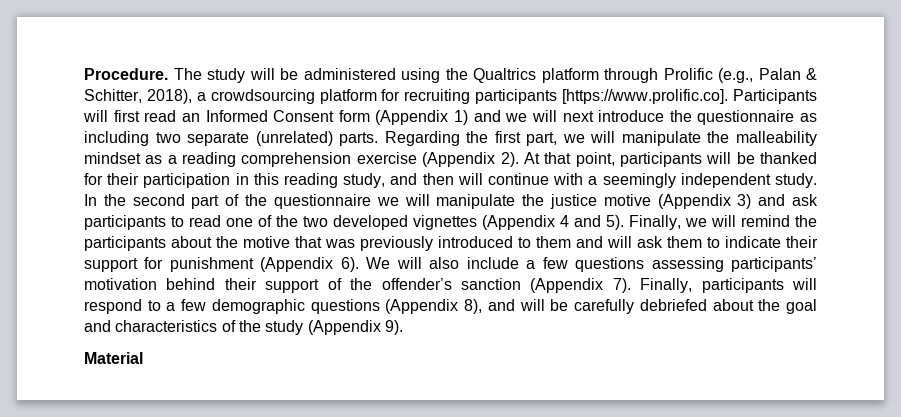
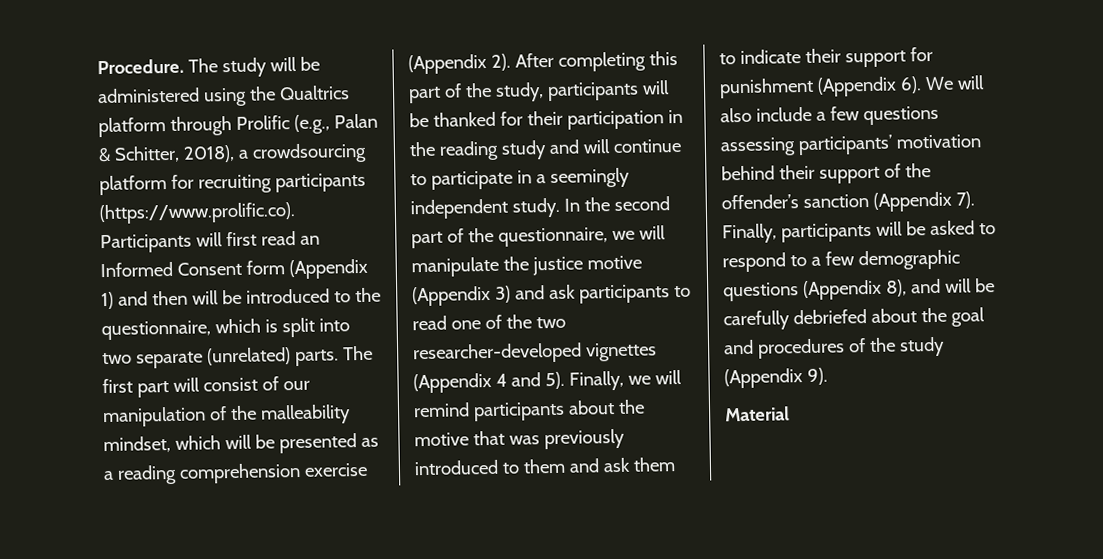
[562,89,729,104] [https://www.prolific.co]. -> [99,202,296,225] (https://www.prolific.co).
[505,110,817,125] [84,131,818,146] [84,152,141,164] we will next introduce the questionnaire as including two separate (unrelated) parts. Regarding the first part, we will manipulate the malleability mindset -> [151,287,381,306] [101,317,350,341] [102,345,373,369] [102,376,310,398] [102,404,351,428] [103,433,357,454] then will be introduced to the questionnaire, which is split into two separate (unrelated) parts. The first part will consist of our manipulation of the malleability mindset, which will be presented
[523,152,615,167] At that point, -> [514,50,678,72] [408,82,544,104] After completing this part of the study,
[253,173,584,188] this reading study, and then will continue with -> [409,138,682,161] [410,170,532,190] the reading study and will continue to participate in
[273,194,371,209] questionnaire -> [497,227,608,247] questionnaire,
[333,215,408,230] developed -> [413,342,582,365] researcher-developed
[795,215,817,227] the -> (470, 410) none
[607,236,632,248] will -> (600, 465) none
(817, 284) none -> [905,220,996,236] be asked to
[115,320,218,332] characteristics -> [756,338,845,359] procedures

